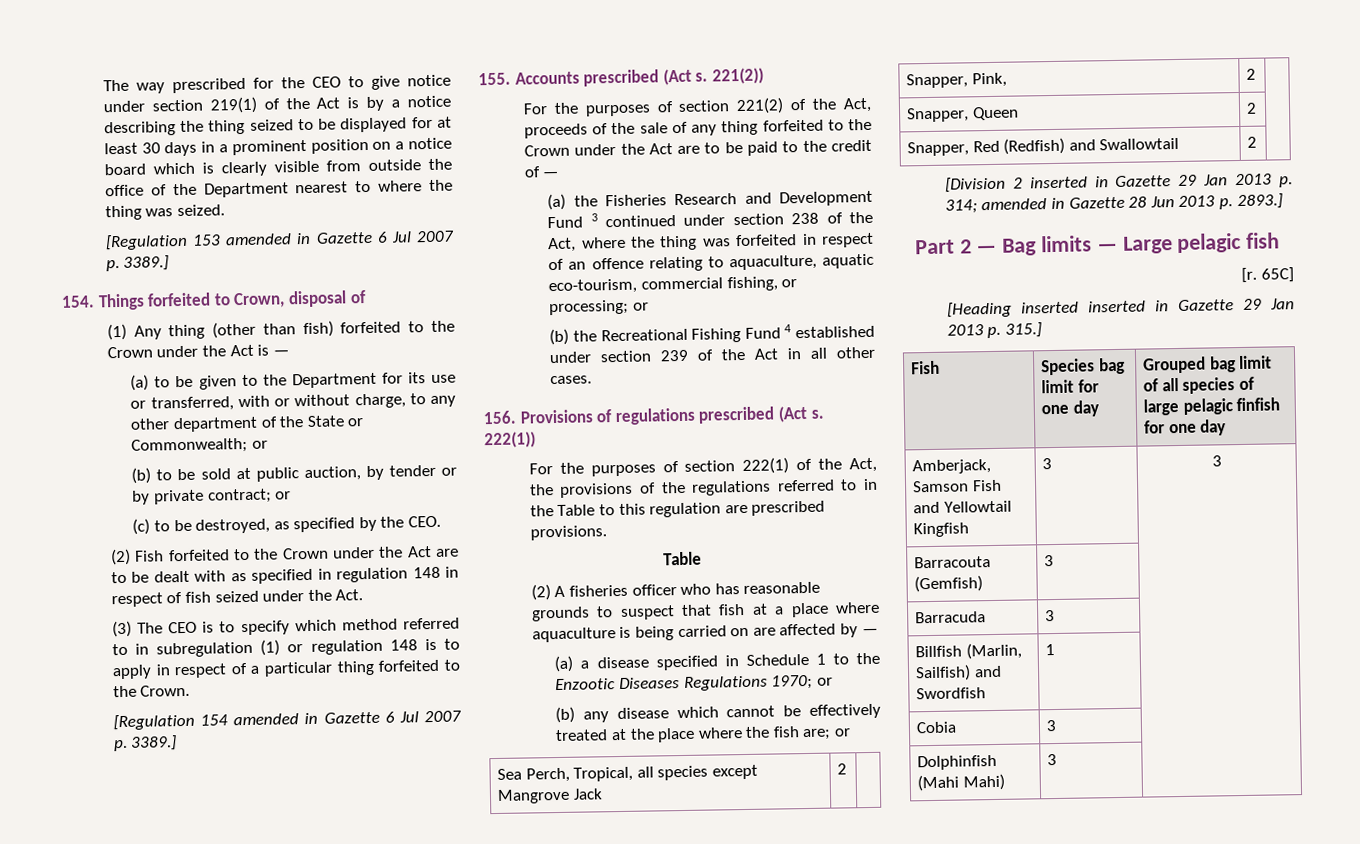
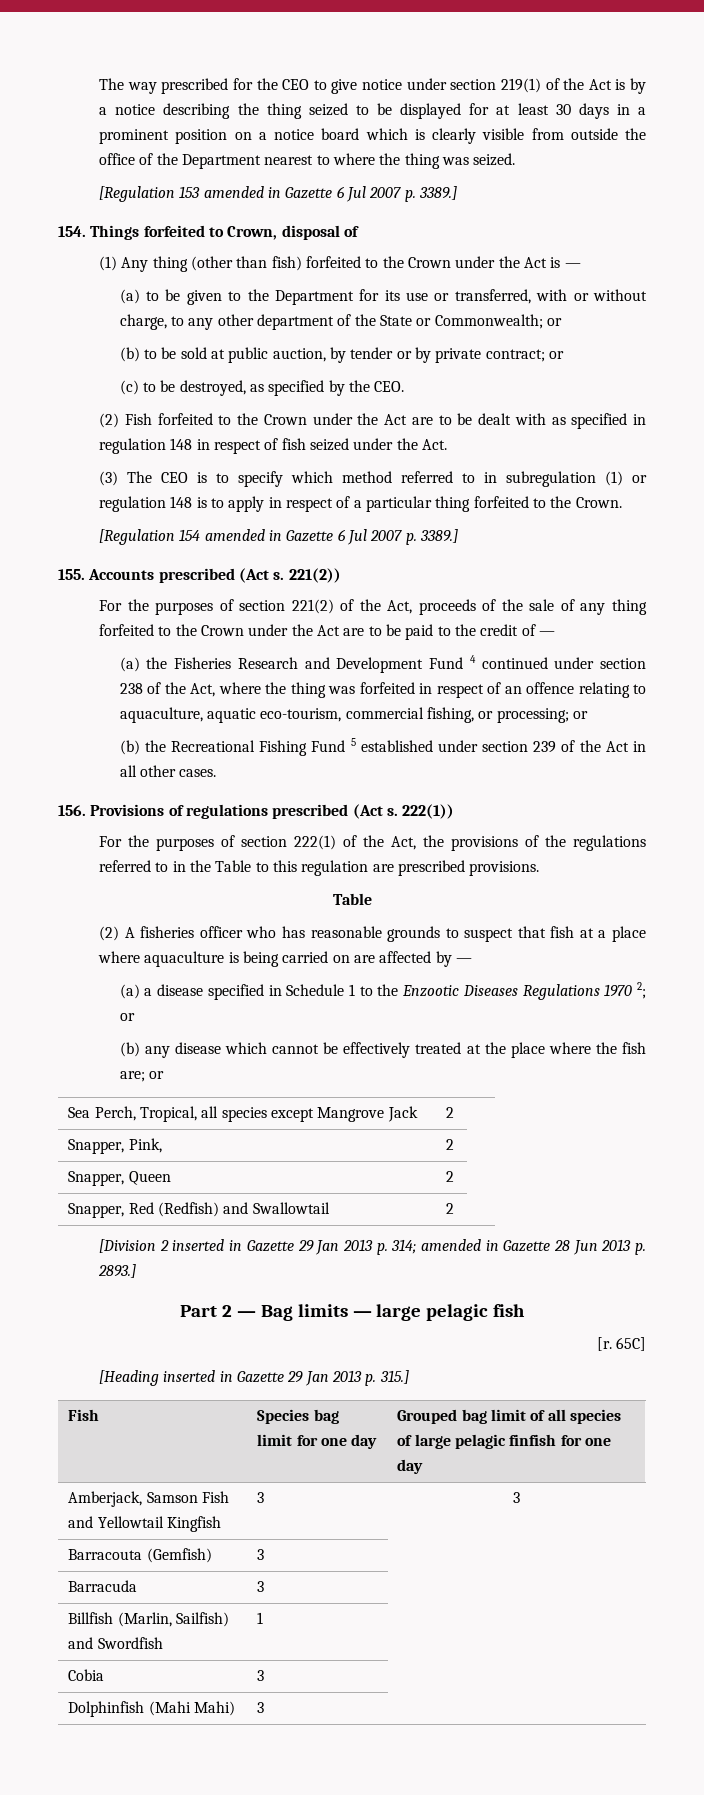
[590,213,598,222] 3 -> [469,655,476,663] 4
[784,324,792,333] 4 -> [350,738,356,746] 5
[771,674,814,690] 1970; -> [604,982,646,999] 1970 2;
[1122,236,1173,254] Large -> [376,1304,422,1321] large
[1087,300,1146,313] inserted -> (216, 1376) none

